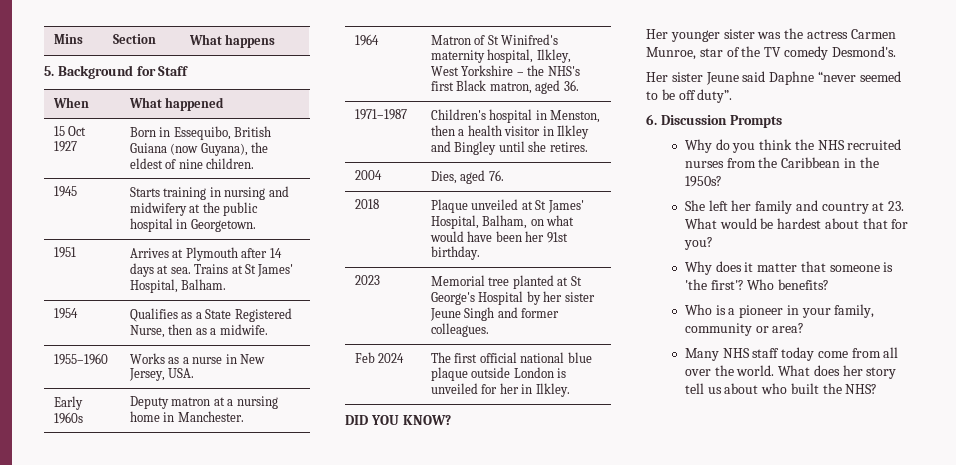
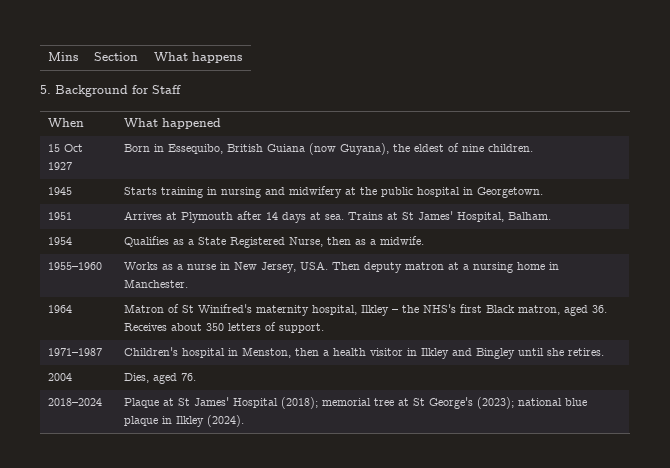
[54,396,84,410] [54,412,84,424] [130,396,170,409] // Early 1960s | Deputy -> [331,262,402,273] Then deputy
[536,49,571,63] [431,65,514,76] Ilkley, West Yorkshire -> [360,305,389,316] Ilkley
(579, 85) none -> [123,322,324,333] Receives about 350 letters of support.
[355,199,380,209] 2018 -> [47,398,102,406] 2018–2024
[471,199,584,213] [431,215,575,229] [430,231,568,243] [431,246,481,260] [355,275,381,285] [431,275,582,289] [431,291,595,305] [430,307,560,321] [431,323,490,337] [355,352,405,363] [431,352,592,363] [431,367,567,381] [431,383,570,397] [345,415,451,425] [646,28,896,42] [646,46,896,60] [646,71,901,85] [646,89,733,103] [646,114,782,128] [684,139,902,153] [684,157,879,168] [684,176,722,187] [684,200,905,214] [684,218,909,229] [683,237,713,250] [684,261,894,275] [684,279,830,290] [684,304,875,318] [684,323,805,336] [684,347,899,361] [684,365,897,379] [684,383,878,394] unveiled at St James' Hospital, Balham, on what would have been her 91st birthday. // 2023 | Memorial tree planted at St George's Hospital by her sister Jeune Singh and former colleagues. // Feb 2024 | The first official national blue plaque outside London is unveiled for her in Ilkley. // DID YOU KNOW? // Her younger sister was the actress Carmen Munroe, star of the TV comedy Desmond's. // Her sister Jeune said Daphne “never seemed to be off duty”. // 6. Discussion Prompts // Why do you think the NHS recruited nurses from the Caribbean in the 1950s? // She left her family and country at 23. What would be hardest about that for you? // Why does it matter that someone is 'the first'? Who benefits? // Who is a pioneer in your family, community or area? // Many NHS staff today come from all over the world. What does her story tell us about who built the NHS? -> [162,397,587,409] [123,415,244,427] at St James' Hospital (2018); memorial tree at St George's (2023); national blue plaque in Ilkley (2024).

